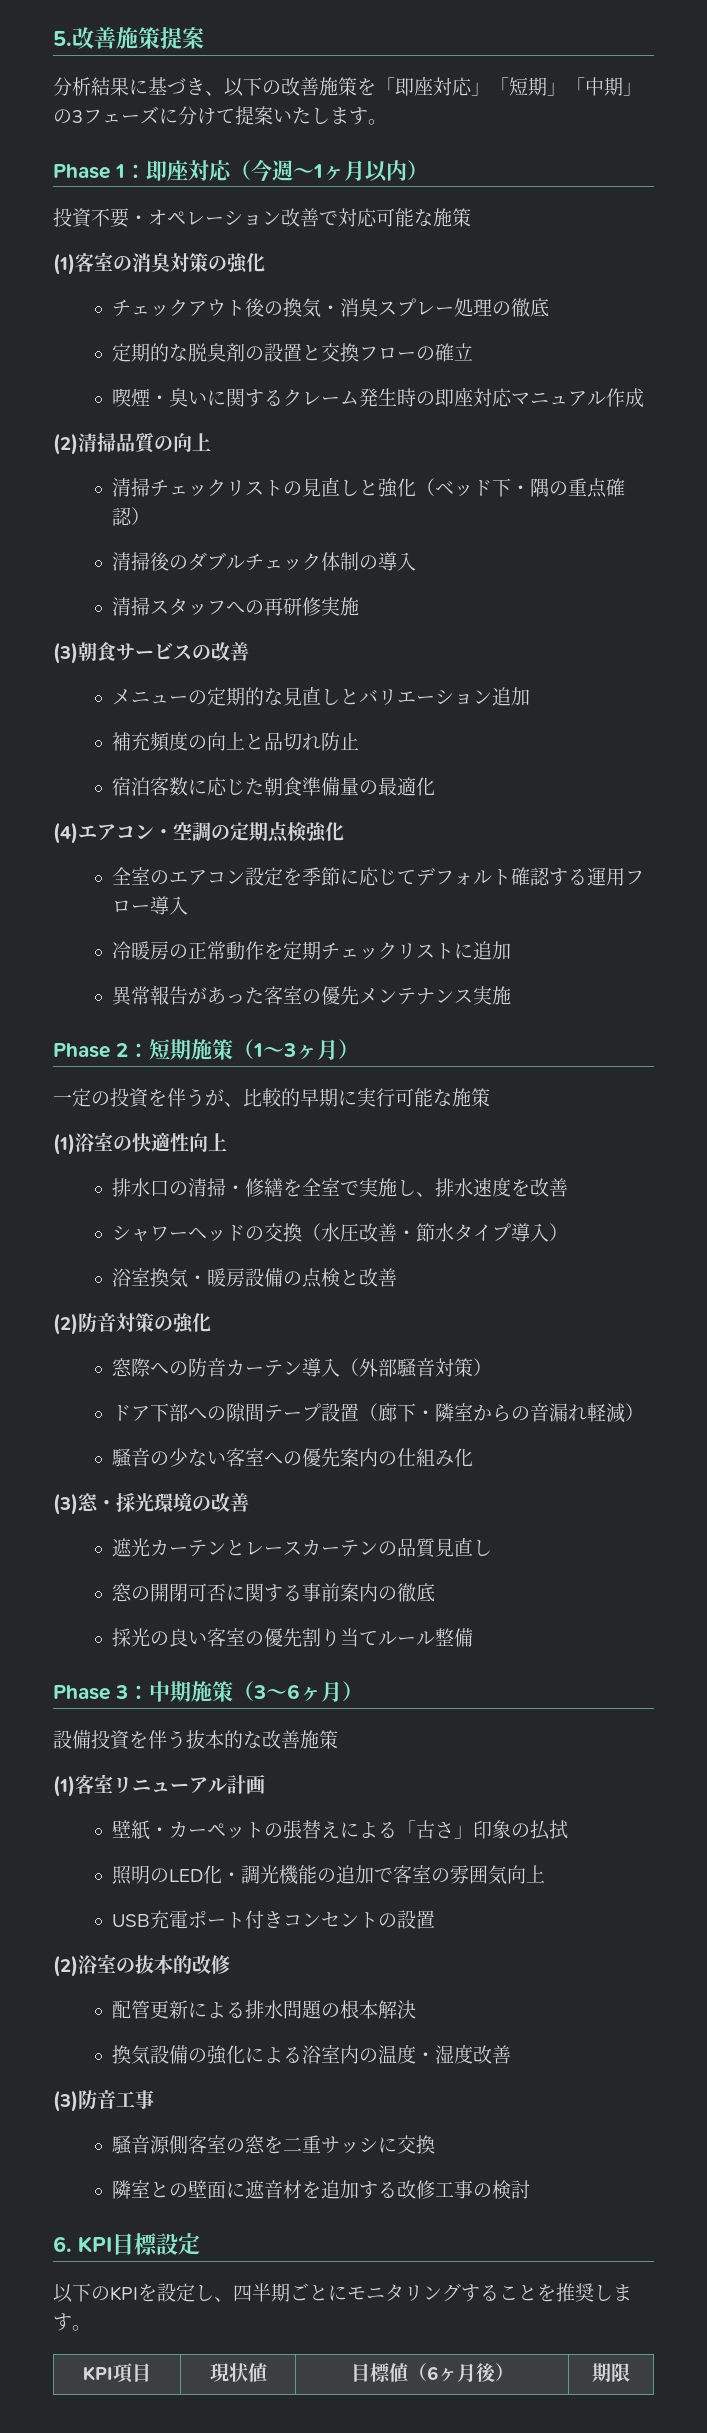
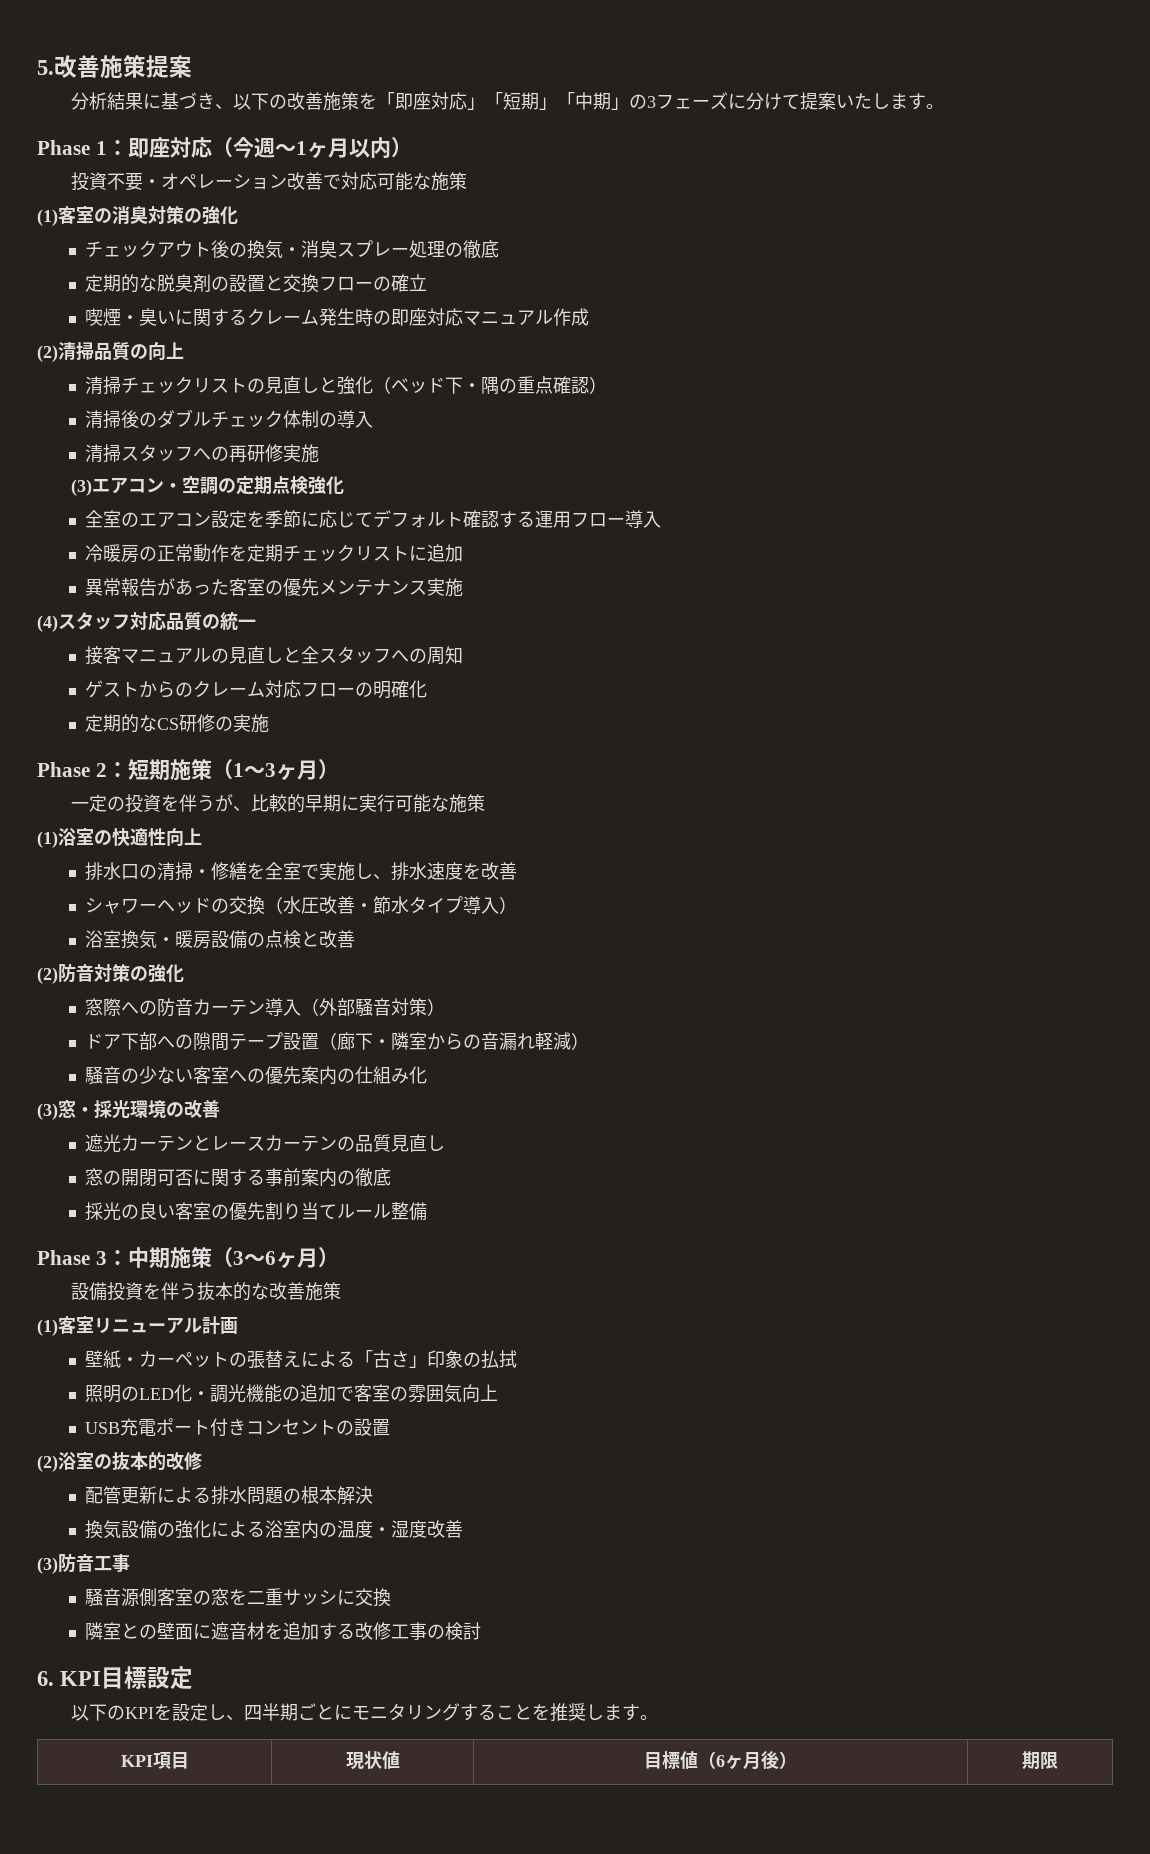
[78,642,249,661] [111,687,530,706] [111,732,359,752] [111,777,435,796] [53,822,78,844] 朝食サービスの改善 // メニューの定期的な見直しとバリエーション追加 // 補充頻度の向上と品切れ防止 // 宿泊客数に応じた朝食準備量の最適化 // (4) -> (92, 487) none
(511, 995) none -> [37,612,256,632] [84,646,463,665] [84,680,427,699] [84,714,269,733] // (4)スタッフ対応品質の統一 // 接客マニュアルの見直しと全スタッフへの周知 // ゲストからのクレーム対応フローの明確化 // 定期的なCS研修の実施

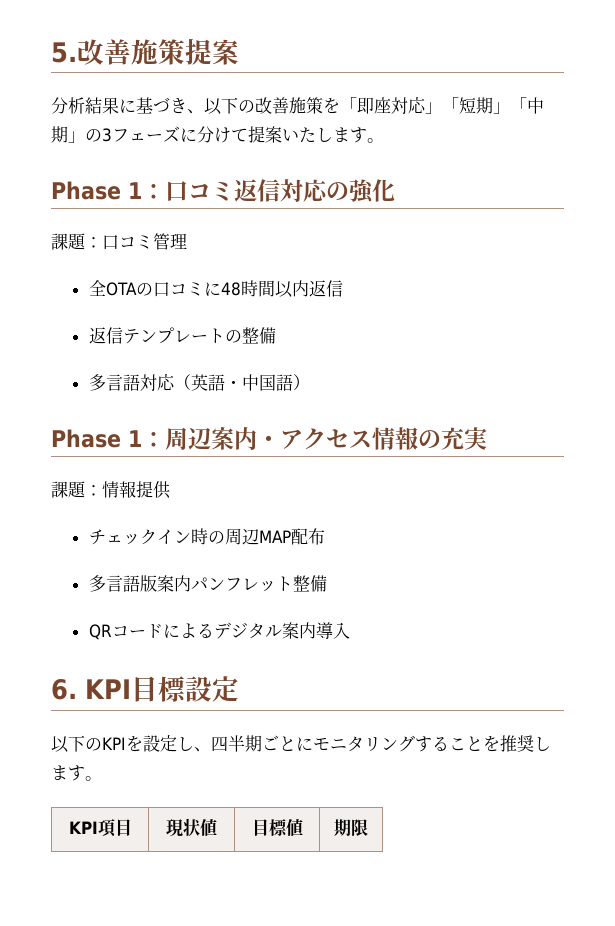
[127,137,412,159] [70,172,467,191] [37,206,238,226] [84,240,499,259] [84,274,427,293] [84,308,589,326] [37,342,184,362] [84,376,607,395] [84,409,373,429] [84,444,319,463] [70,476,344,496] [84,510,661,528] [84,544,463,563] [84,578,463,597] [37,612,256,632] [84,646,463,665] [84,680,427,699] [84,714,269,733] [37,759,339,781] [70,794,485,813] [37,828,202,848] [84,862,517,881] [84,896,517,915] [84,930,355,949] [37,964,184,984] [84,998,445,1017] [84,1032,589,1051] [84,1066,427,1085] [37,1100,220,1120] [84,1134,445,1153] [84,1168,391,1187] [84,1202,427,1221] [37,1247,339,1269] [70,1282,341,1301] [37,1316,238,1336] [84,1350,517,1369] [84,1384,498,1403] [84,1418,390,1437] [37,1452,202,1472] [84,1486,373,1505] [84,1520,463,1539] [37,1554,130,1574] [84,1588,391,1607] [84,1622,481,1640] 即座対応（今週〜1ヶ月以内） // 投資不要・オペレーション改善で対応可能な施策 // (1)客室の消臭対策の強化 // チェックアウト後の換気・消臭スプレー処理の徹底 // 定期的な脱臭剤の設置と交換フローの確立 // 喫煙・臭いに関するクレーム発生時の即座対応マニュアル作成 // (2)清掃品質の向上 // 清掃チェックリストの見直しと強化（ベッド下・隅の重点確認） // 清掃後のダブルチェック体制の導入 // 清掃スタッフへの再研修実施 // (3)エアコン・空調の定期点検強化 // 全室のエアコン設定を季節に応じてデフォルト確認する運用フロー導入 // 冷暖房の正常動作を定期チェックリストに追加 // 異常報告があった客室の優先メンテナンス実施 // (4)スタッフ対応品質の統一 // 接客マニュアルの見直しと全スタッフへの周知 // ゲストからのクレーム対応フローの明確化 // 定期的なCS研修の実施 // Phase 2：短期施策（1〜3ヶ月） // 一定の投資を伴うが、比較的早期に実行可能な施策 // (1)浴室の快適性向上 // 排水口の清掃・修繕を全室で実施し、排水速度を改善 // シャワーヘッドの交換（水圧改善・節水タイプ導入） // 浴室換気・暖房設備の点検と改善 // (2)防音対策の強化 // 窓際への防音カーテン導入（外部騒音対策） // ドア下部への隙間テープ設置（廊下・隣室からの音漏れ軽減） // 騒音の少ない客室への優先案内の仕組み化 // (3)窓・採光環境の改善 // 遮光カーテンとレースカーテンの品質見直し // 窓の開閉可否に関する事前案内の徹底 // 採光の良い客室の優先割り当てルール整備 // Phase 3：中期施策（3〜6ヶ月） // 設備投資を伴う抜本的な改善施策 // (1)客室リニューアル計画 // 壁紙・カーペットの張替えによる「古さ」印象の払拭 // 照明のLED化・調光機能の追加で客室の雰囲気向上 // USB充電ポート付きコンセントの設置 // (2)浴室の抜本的改修 // 配管更新による排水問題の根本解決 // 換気設備の強化による浴室内の温度・湿度改善 // (3)防音工事 // 騒音源側客室の窓を二重サッシに交換 // 隣室との壁面に遮音材を追加する改修工事の検討 -> [165,179,395,204] [51,233,187,250] [88,280,344,298] [88,327,276,344] [88,374,310,391] [51,427,487,450] [51,481,171,499] [88,528,325,545] [88,575,327,592] [88,622,350,640] 口コミ返信対応の強化 // 課題：口コミ管理 // 全OTAの口コミに48時間以内返信 // 返信テンプレートの整備 // 多言語対応（英語・中国語） // Phase 1：周辺案内・アクセス情報の充実 // 課題：情報提供 // チェックイン時の周辺MAP配布 // 多言語版案内パンフレット整備 // QRコードによるデジタル案内導入
[698,1751,797,1770] （6ヶ月後） -> (303, 827) none

